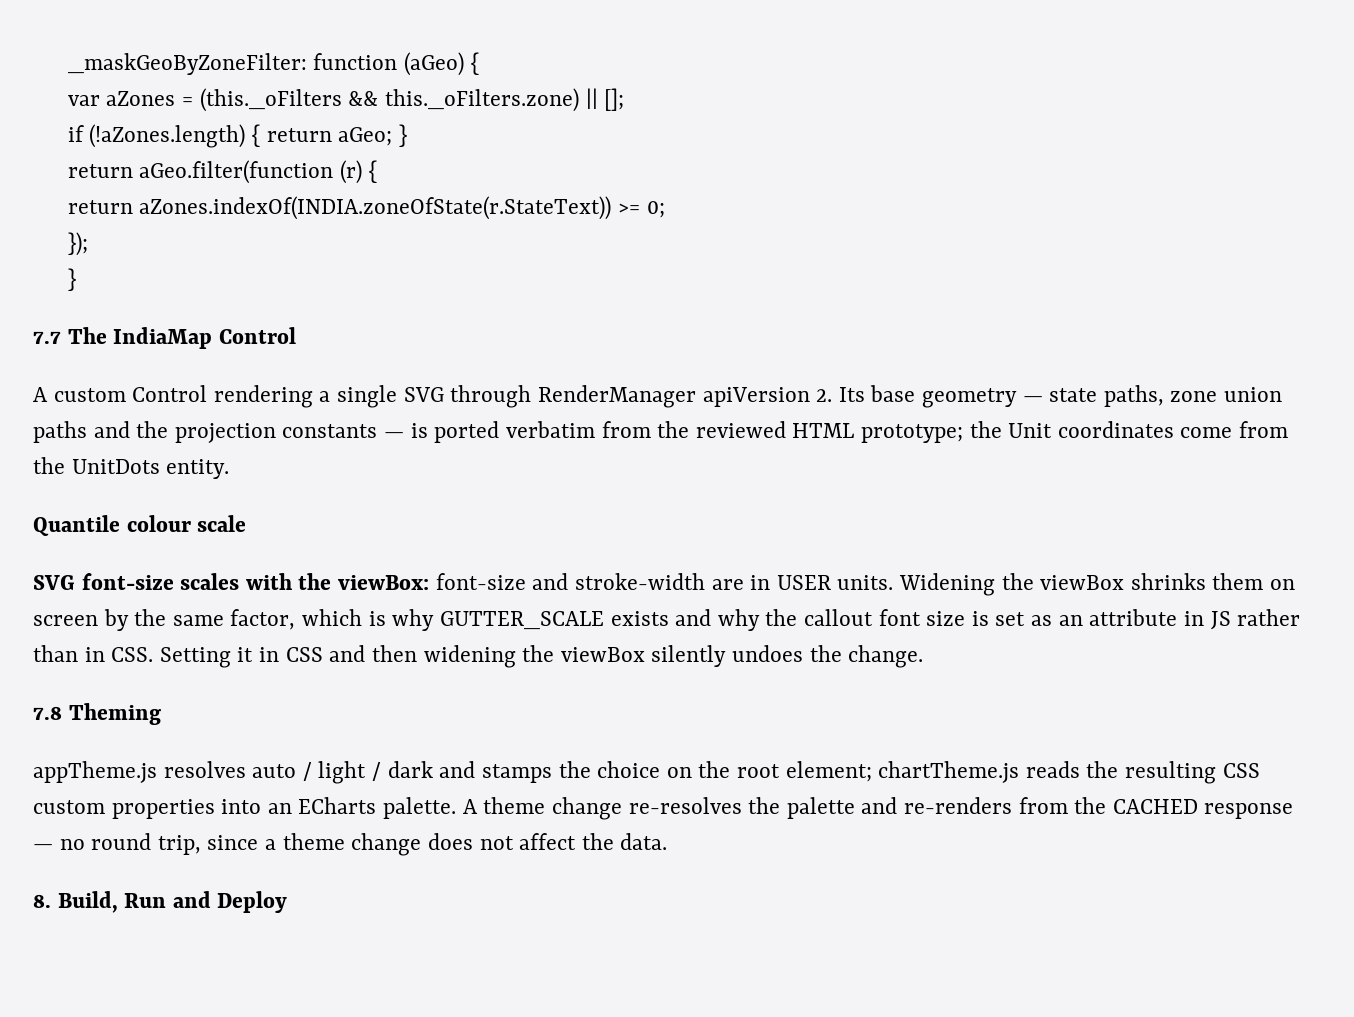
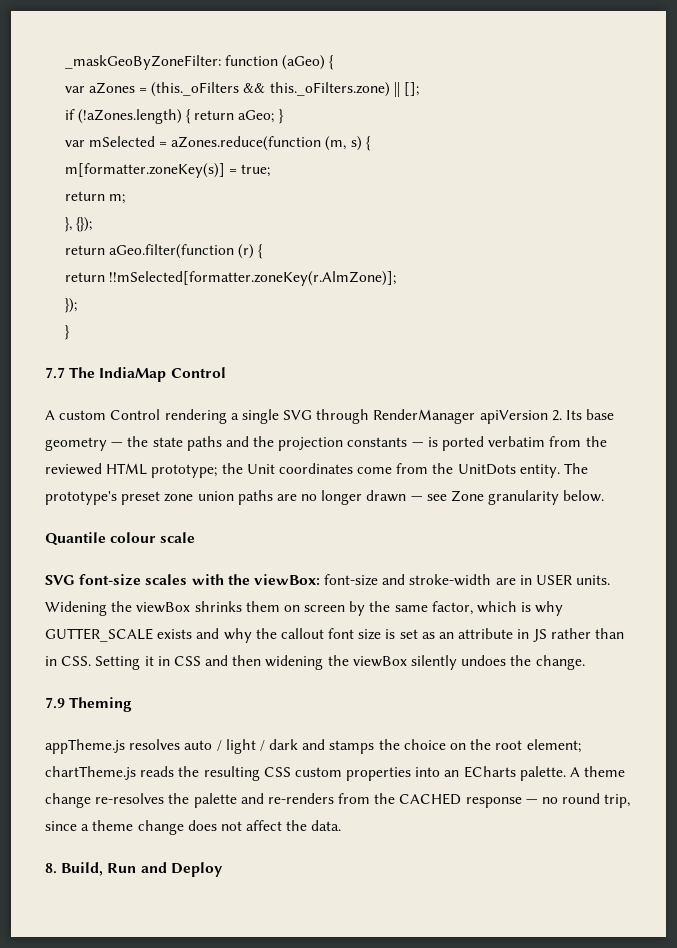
(407, 135) none -> [64,136,371,151] [64,163,271,178] [64,191,125,204] [64,217,92,232] // var mSelected = aZones.reduce(function (m, s) { // m[formatter.zoneKey(s)] = true; // return m; // }, {});
[139,196,665,220] aZones.indexOf(INDIA.zoneOfState(r.StateText)) >= 0; -> [108,271,396,286] !!mSelected[formatter.zoneKey(r.AlmZone)];
[1049,385,1283,407] state paths, zone union -> [127,436,183,447] the state
(230, 469) none -> [564,463,589,474] [45,490,605,505] The prototype's preset zone union paths are no longer drawn — see Zone granularity below.
[33,706,62,720] 7.8 -> [45,697,65,709] 7.9

